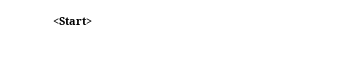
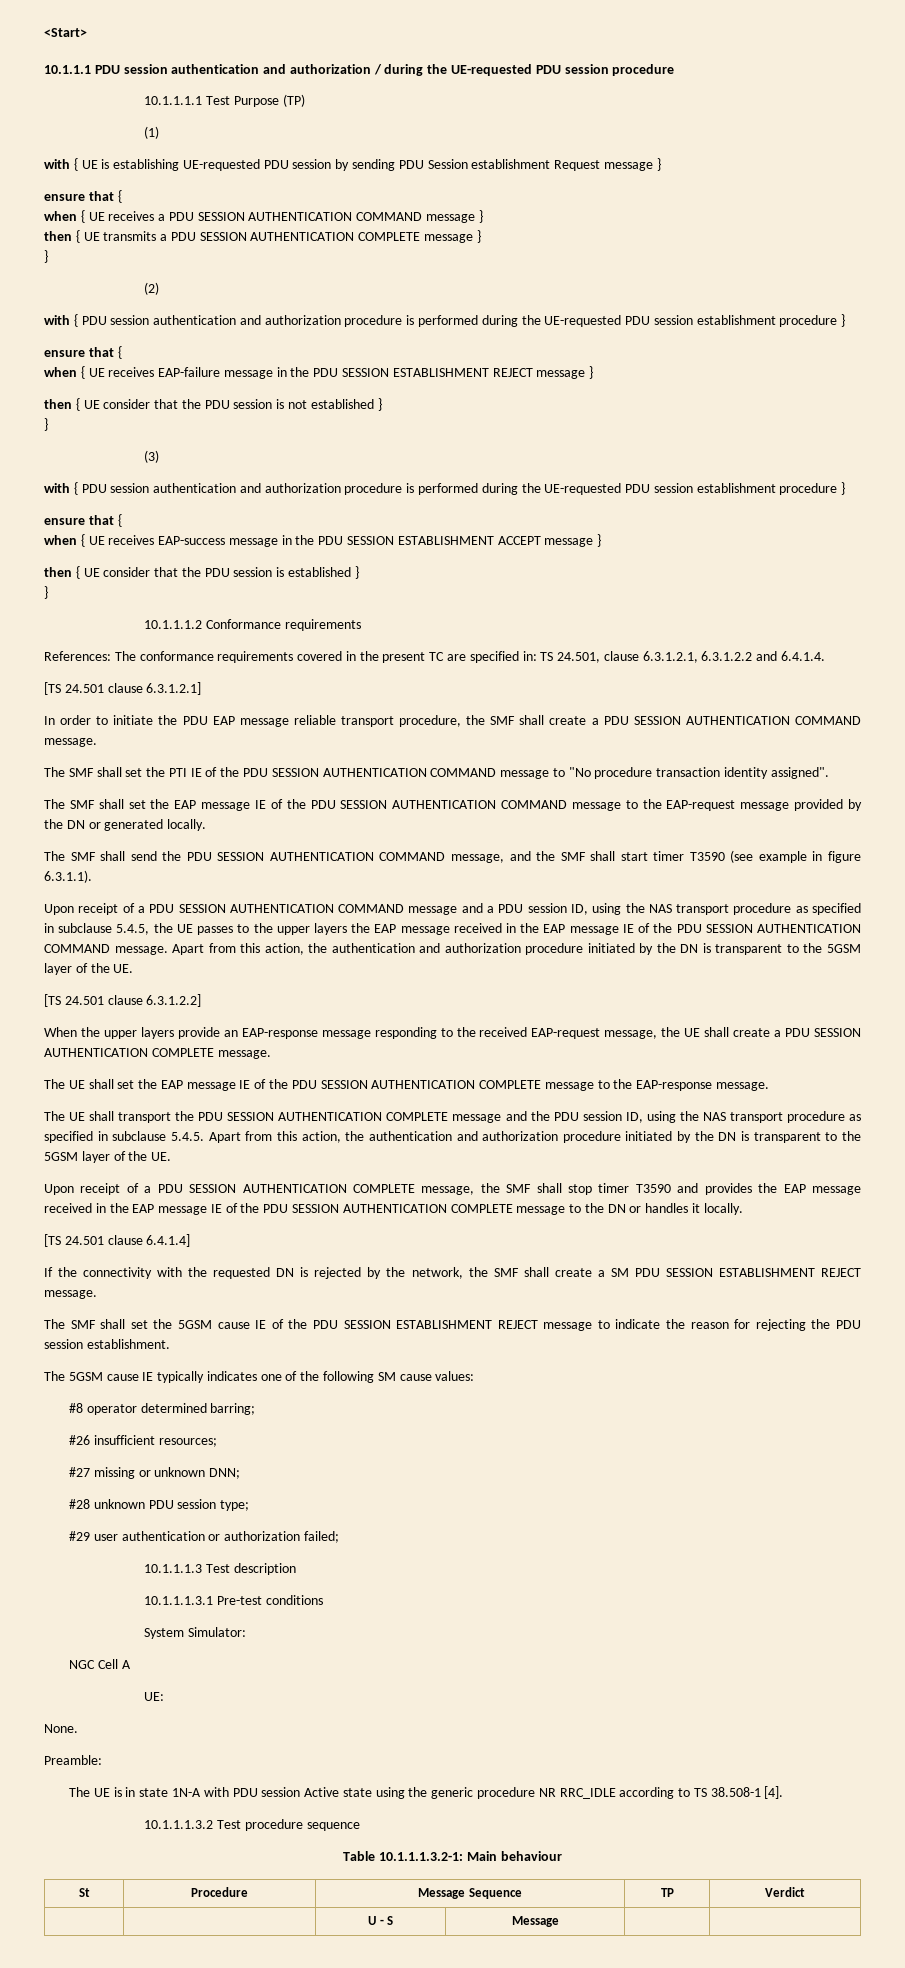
(92, 21) none -> [44,64,675,76] [144,94,305,107] [144,126,160,139] [44,158,661,171] [44,190,122,203] [44,210,483,223] [44,230,481,243] [44,250,48,263] [144,282,160,295] [44,314,846,327] [44,346,122,359] [44,366,594,379] [44,398,382,411] [44,418,48,431] [144,450,160,463] [44,482,846,495] [44,514,122,527] [44,534,602,547] [44,566,359,579] [44,586,48,599] [144,619,361,631] [44,651,826,663] [44,682,202,695] [44,715,861,727] [44,738,97,747] [44,767,829,779] [44,799,863,811] [44,819,207,831] [44,850,861,863] [44,870,92,883] [44,903,861,915] [44,923,862,935] [44,943,861,955] [44,963,134,975] [44,994,202,1007] [44,1027,862,1039] [44,1048,271,1059] [44,1079,770,1091] [44,1111,861,1123] [44,1131,861,1143] [44,1151,172,1163] [44,1183,862,1195] [44,1203,743,1215] [44,1234,191,1247] [44,1267,861,1279] [44,1290,97,1299] [44,1319,862,1331] [44,1339,170,1349] [44,1371,475,1383] [69,1403,256,1415] [69,1435,217,1447] [69,1467,241,1479] [69,1499,250,1511] [69,1531,339,1543] [144,1563,296,1575] [144,1595,323,1605] [144,1627,247,1639] [69,1659,131,1669] [144,1692,165,1701] [44,1724,78,1733] [44,1755,102,1765] [69,1786,784,1799] [144,1819,360,1831] [343,1851,562,1861] [78,1888,90,1897] [191,1887,249,1897] [418,1888,522,1899] [660,1888,674,1897] [765,1887,805,1897] [368,1916,393,1925] [511,1916,559,1927] // 10.1.1.1 PDU session authentication and authorization / during the UE-requested PDU session procedure // 10.1.1.1.1 Test Purpose (TP) // (1) // with { UE is establishing UE-requested PDU session by sending PDU Session establishment Request message } // ensure that { // when { UE receives a PDU SESSION AUTHENTICATION COMMAND message } // then { UE transmits a PDU SESSION AUTHENTICATION COMPLETE message } // } // (2) // with { PDU session authentication and authorization procedure is performed during the UE-requested PDU session establishment procedure } // ensure that { // when { UE receives EAP-failure message in the PDU SESSION ESTABLISHMENT REJECT message } // then { UE consider that the PDU session is not established } // } // (3) // with { PDU session authentication and authorization procedure is performed during the UE-requested PDU session establishment procedure } // ensure that { // when { UE receives EAP-success message in the PDU SESSION ESTABLISHMENT ACCEPT message } // then { UE consider that the PDU session is established } // } // 10.1.1.1.2 Conformance requirements // References: The conformance requirements covered in the present TC are specified in: TS 24.501, clause 6.3.1.2.1, 6.3.1.2.2 and 6.4.1.4. // [TS 24.501 clause 6.3.1.2.1] // In order to initiate the PDU EAP message reliable transport procedure, the SMF shall create a PDU SESSION AUTHENTICATION COMMAND message. // The SMF shall set the PTI IE of the PDU SESSION AUTHENTICATION COMMAND message to "No procedure transaction identity assigned". // The SMF shall set the EAP message IE of the PDU SESSION AUTHENTICATION COMMAND message to the EAP-request message provided by the DN or generated locally. // The SMF shall send the PDU SESSION AUTHENTICATION COMMAND message, and the SMF shall start timer T3590 (see example in figure 6.3.1.1). // Upon receipt of a PDU SESSION AUTHENTICATION COMMAND message and a PDU session ID, using the NAS transport procedure as specified in subclause 5.4.5, the UE passes to the upper layers the EAP message received in the EAP message IE of the PDU SESSION AUTHENTICATION COMMAND message. Apart from this action, the authentication and authorization procedure initiated by the DN is transparent to the 5GSM layer of the UE. // [TS 24.501 clause 6.3.1.2.2] // When the upper layers provide an EAP-response message responding to the received EAP-request message, the UE shall create a PDU SESSION AUTHENTICATION COMPLETE message. // The UE shall set the EAP message IE of the PDU SESSION AUTHENTICATION COMPLETE message to the EAP-response message. // The UE shall transport the PDU SESSION AUTHENTICATION COMPLETE message and the PDU session ID, using the NAS transport procedure as specified in subclause 5.4.5. Apart from this action, the authentication and authorization procedure initiated by the DN is transparent to the 5GSM layer of the UE. // Upon receipt of a PDU SESSION AUTHENTICATION COMPLETE message, the SMF shall stop timer T3590 and provides the EAP message received in the EAP message IE of the PDU SESSION AUTHENTICATION COMPLETE message to the DN or handles it locally. // [TS 24.501 clause 6.4.1.4] // If the connectivity with the requested DN is rejected by the network, the SMF shall create a SM PDU SESSION ESTABLISHMENT REJECT message. // The SMF shall set the 5GSM cause IE of the PDU SESSION ESTABLISHMENT REJECT message to indicate the reason for rejecting the PDU session establishment. // The 5GSM cause IE typically indicates one of the following SM cause values: // #8 operator determined barring; // #26 insufficient resources; // #27 missing or unknown DNN; // #28 unknown PDU session type; // #29 user authentication or authorization failed; // 10.1.1.1.3 Test description // 10.1.1.1.3.1 Pre-test conditions // System Simulator: // NGC Cell A // UE: // None. // Preamble: // The UE is in state 1N-A with PDU session Active state using the generic procedure NR RRC_IDLE according to TS 38.508-1 [4]. // 10.1.1.1.3.2 Test procedure sequence // Table 10.1.1.1.3.2-1: Main behaviour // St | Procedure | Message Sequence | TP | Verdict // | | U - S | Message | |

